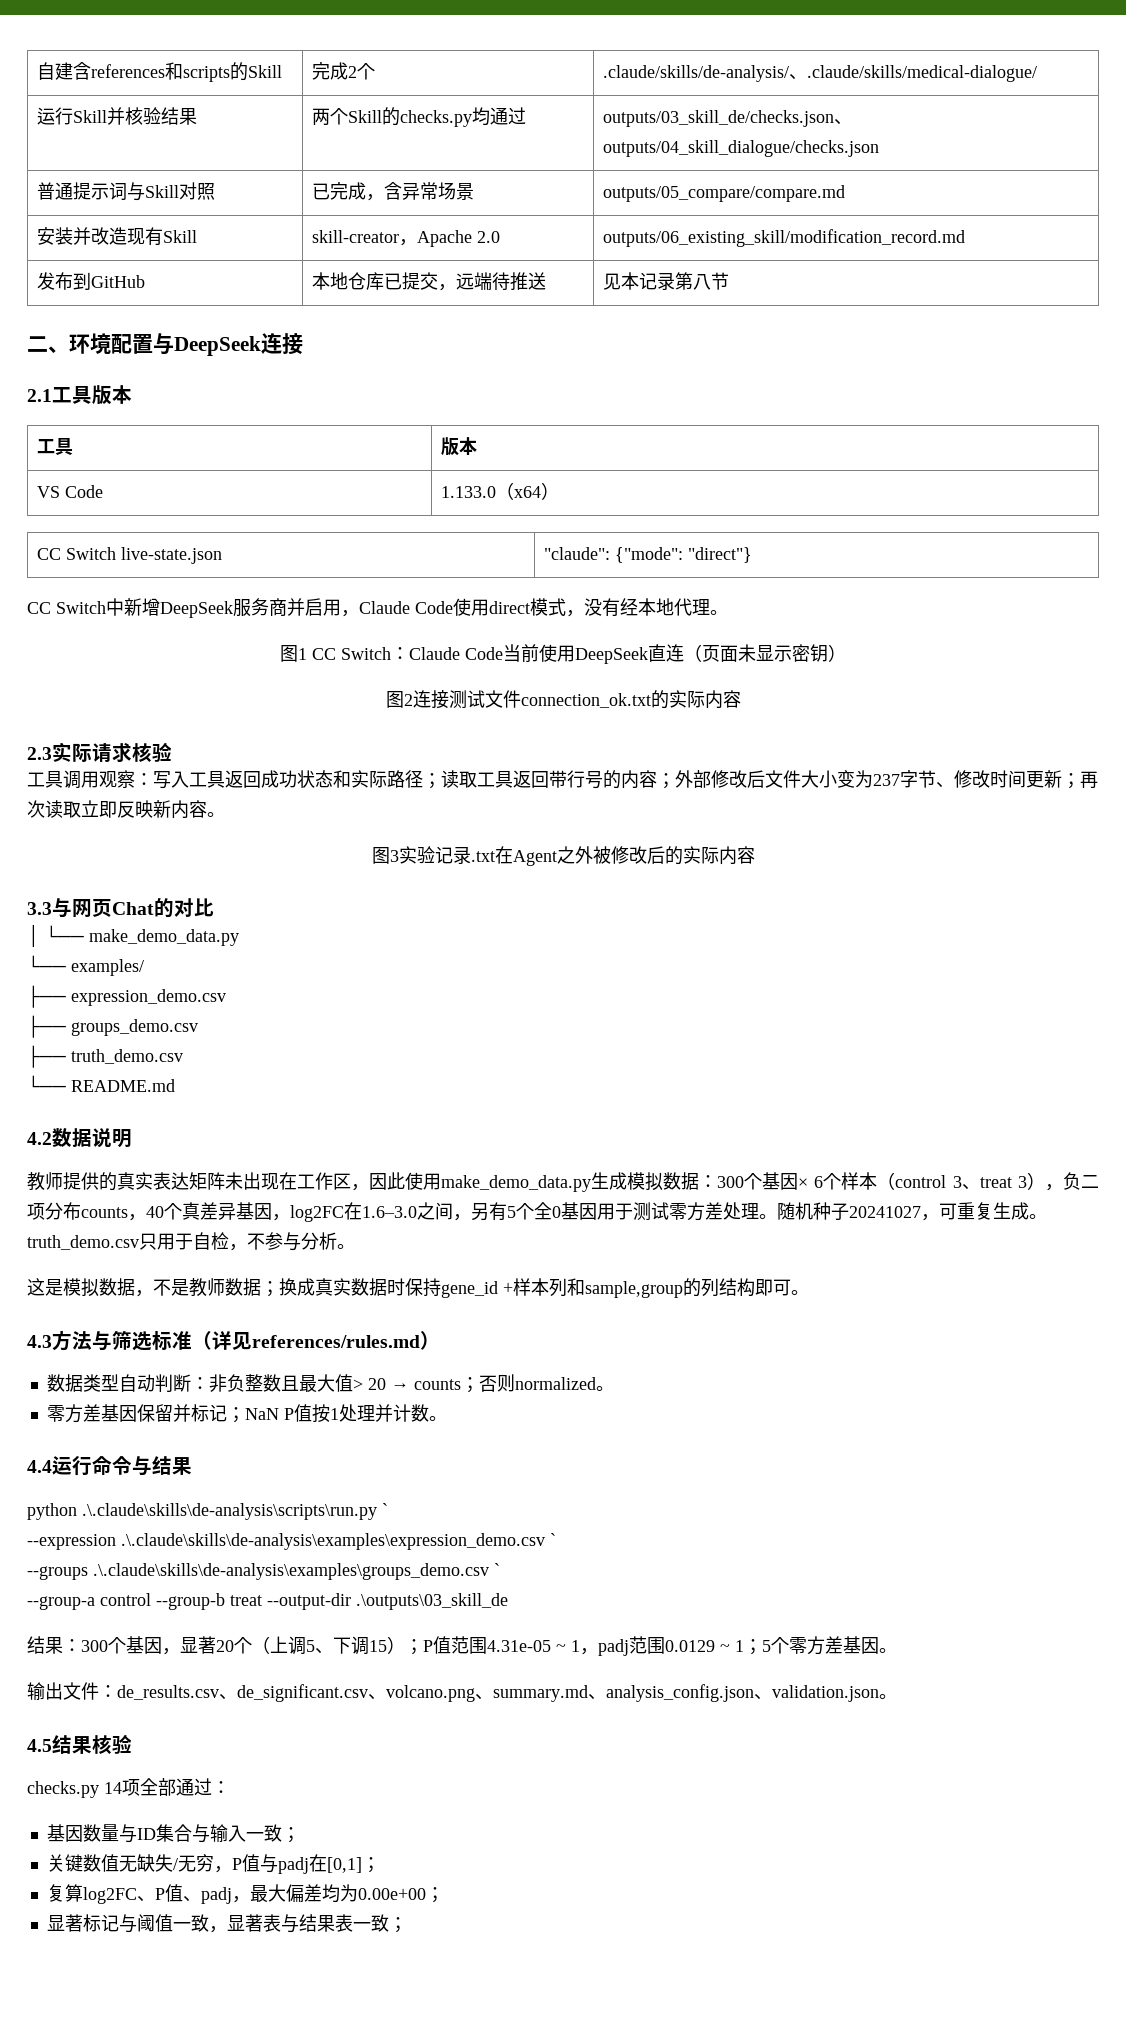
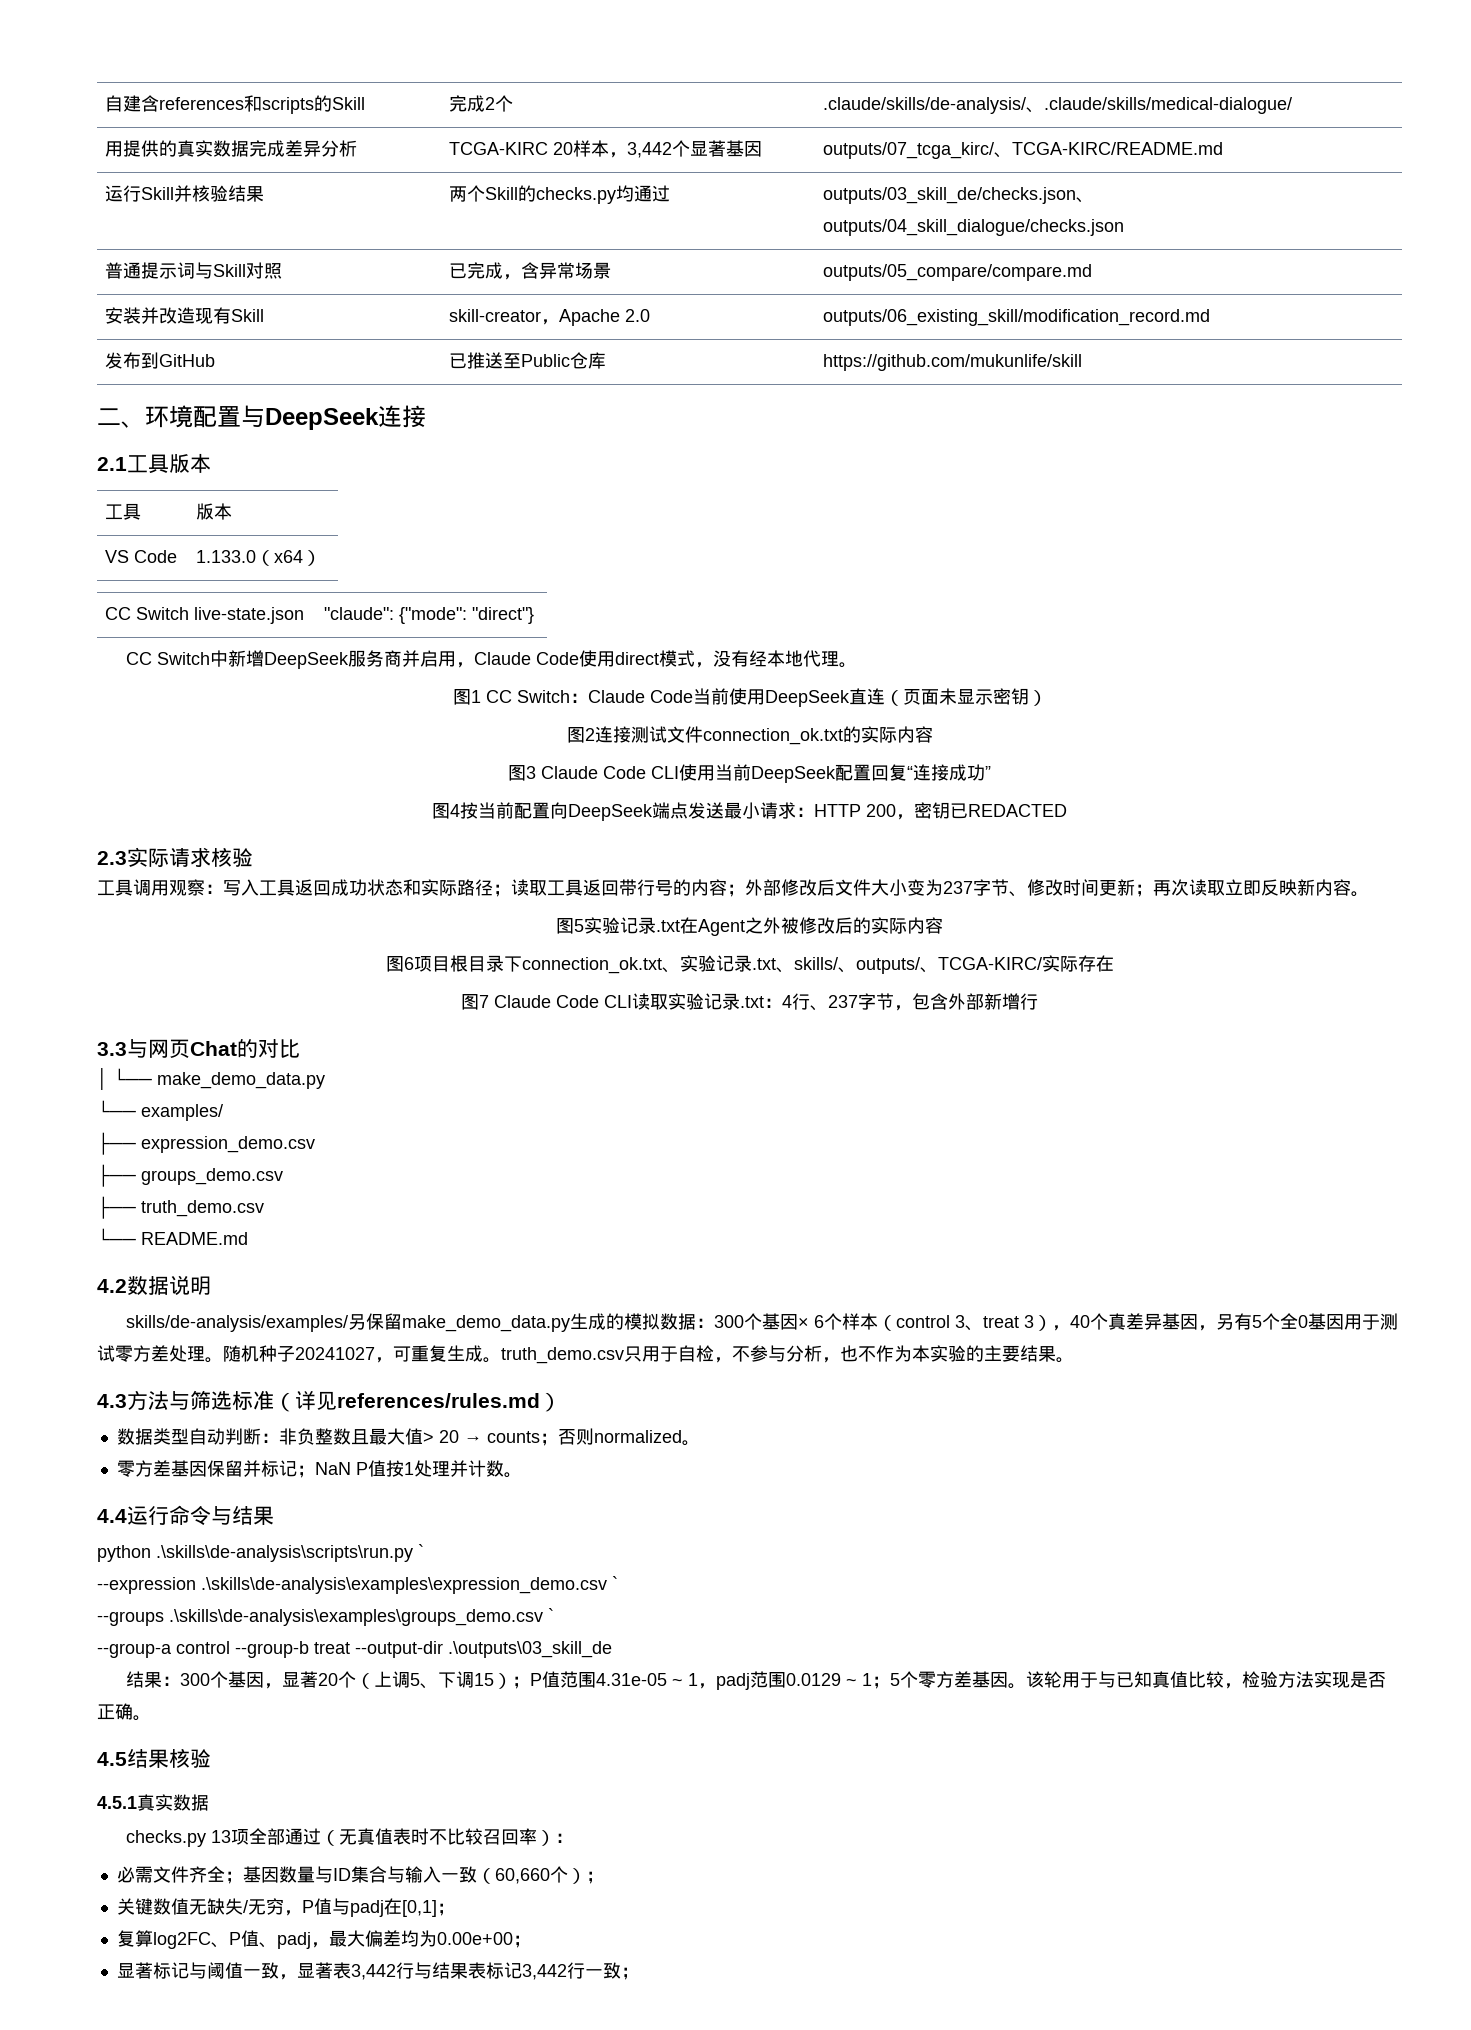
(1037, 73) none -> [105,140,358,157] [449,140,763,158] [823,142,1224,159] // 用提供的真实数据完成差异分析 | TCGA-KIRC 20样本，3,442个显著基因 | outputs/07_tcga_kirc/、TCGA-KIRC/README.md
[311,272,546,291] [602,272,729,290] 本地仓库已提交，远端待推送 | 见本记录第八节 -> [449,352,607,369] [823,354,1083,371] 已推送至Public仓库 | https://github.com/mukunlife/skill
(741, 699) none -> [508,764,991,783] [432,802,1067,821] // 图3 Claude Code CLI使用当前DeepSeek配置回复“连接成功” // 图4按当前配置向DeepSeek端点发送最小请求：HTTP 200，密钥已REDACTED
[389,850,399,862] 3 -> [574,919,584,932] 5
(755, 855) none -> [385,955,1114,974] [461,993,1038,1011] // 图6项目根目录下connection_ok.txt、实验记录.txt、skills/、outputs/、TCGA-KIRC/实际存在 // 图7 Claude Code CLI读取实验记录.txt：4行、237字节，包含外部新增行
[27,1172,441,1191] 教师提供的真实表达矩阵未出现在工作区，因此使用 -> [126,1313,403,1332] skills/de-analysis/examples/另保留
(627, 1181) none -> [606,1313,625,1330] 的
[1063,1172,1099,1190] [27,1202,146,1221] 负二项分布counts， -> (1071, 1328) none
[290,1202,471,1222] log2FC在1.6–3.0之间， -> (1217, 1328) none
[337,1244,355,1249] [27,1278,791,1298] 。 // 这是模拟数据，不是教师数据；换成真实数据时保持gene_id +样本列和sample,group的列结构即可 -> [822,1345,1056,1363] ，也不作为本实验的主要结果
[82,1503,377,1520] .\.claude\skills\de-analysis\scripts\run.py -> [156,1545,413,1562] .\skills\de-analysis\scripts\run.py
[121,1533,545,1550] .\.claude\skills\de-analysis\examples\expression_demo.csv -> [201,1577,607,1594] .\skills\de-analysis\examples\expression_demo.csv
[93,1563,489,1580] .\.claude\skills\de-analysis\examples\groups_demo.csv -> [169,1609,543,1626] .\skills\de-analysis\examples\groups_demo.csv
[27,1682,879,1702] // 输出文件：de_results.csv、de_significant.csv、volcano.png、summary.md、analysis_config.json、validation.json -> [1026,1671,1387,1689] [97,1703,133,1720] 该轮用于与已知真值比较，检验方法实现是否正确
[27,1781,122,1798] // checks.py 14 -> [97,1794,209,1811] [126,1830,232,1847] // 4.5.1真实数据 // checks.py 13
[212,1781,230,1794] ： // -> [321,1828,574,1846] [116,1866,243,1884] （无真值表时不比较召回率）： // 必需文件齐全；
(282, 1833) none -> [476,1866,586,1884] （60,660个）
(281, 1923) none -> [350,1962,414,1980] 3,442行
(353, 1923) none -> [485,1962,585,1980] 标记3,442行

